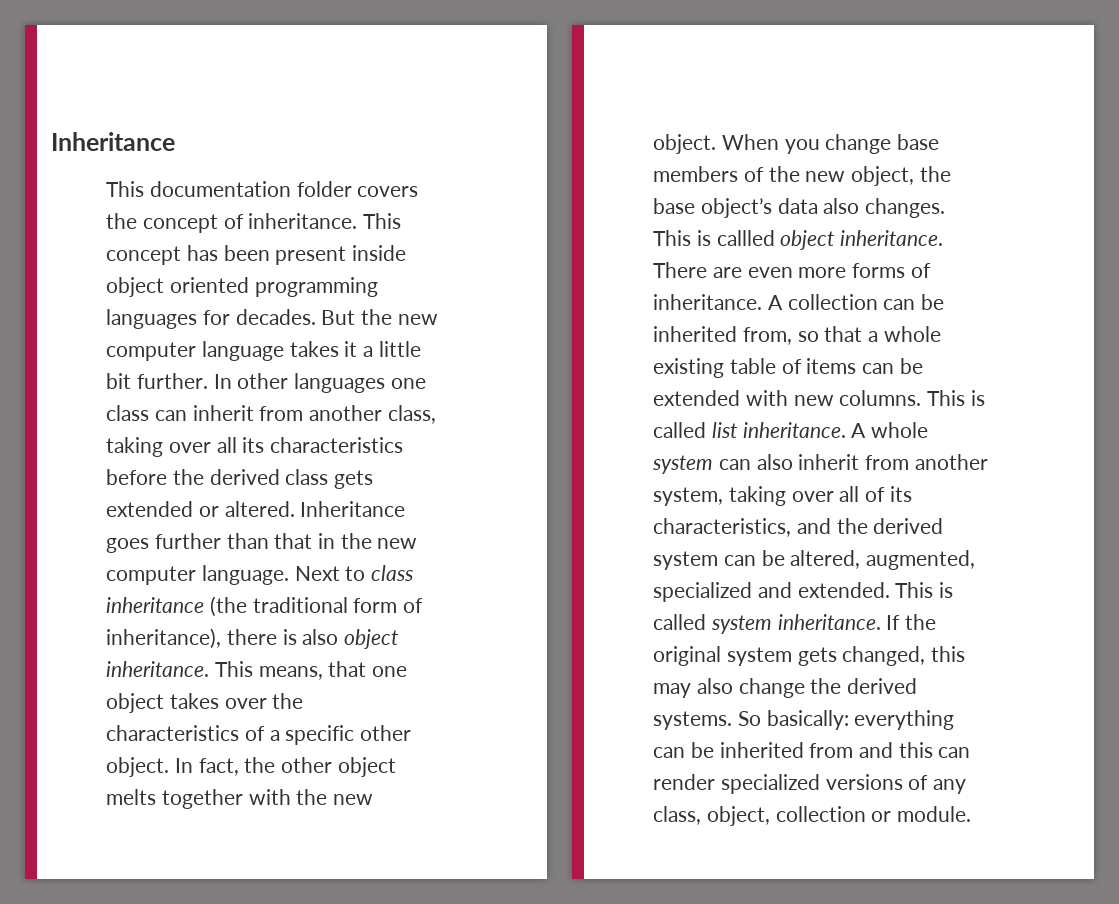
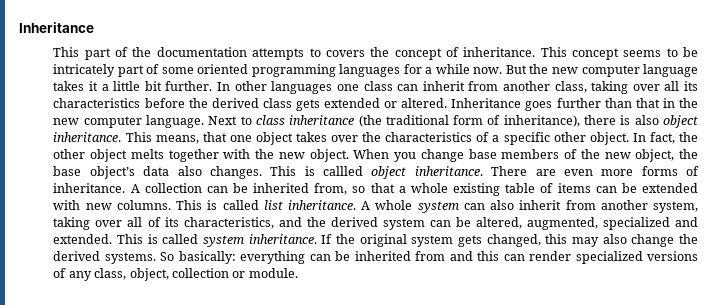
[149,181,352,197] documentation folder -> [84,47,321,60] part of the documentation attempts to
[186,245,406,265] [106,277,165,297] has been present inside object -> [623,47,699,57] [53,64,194,77] seems to be intricately part of some
[235,309,316,325] decades. -> [425,64,503,74] a while now.

